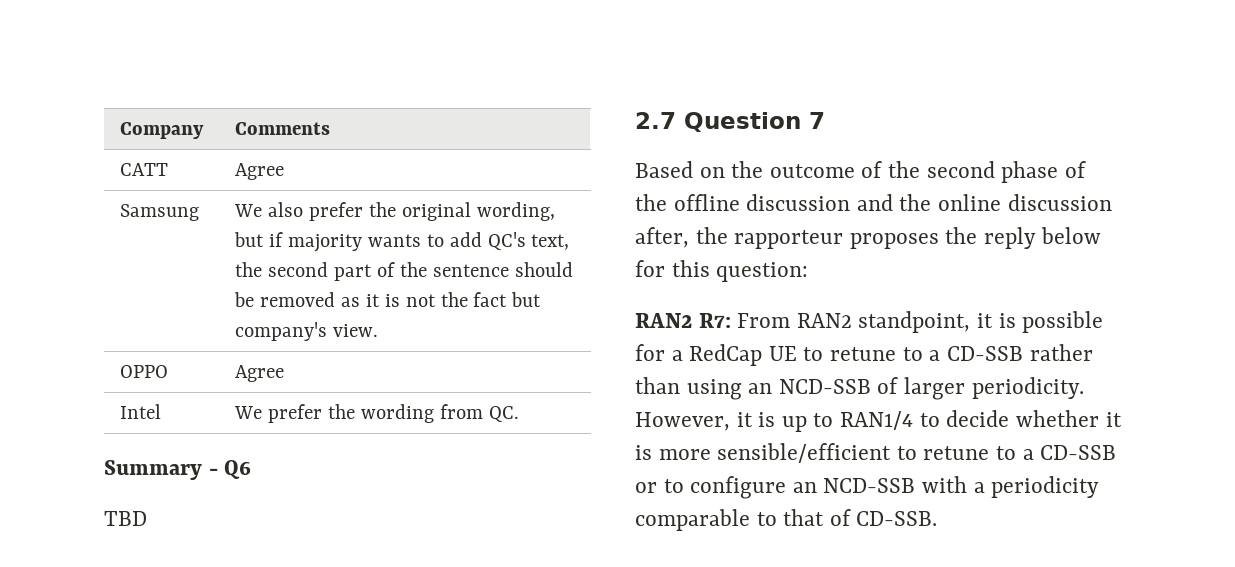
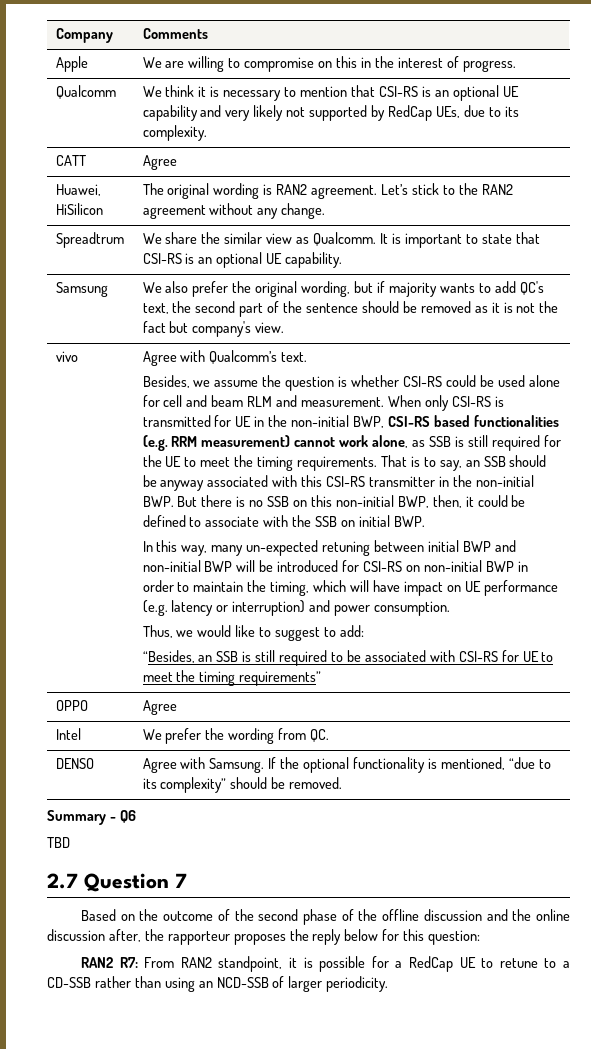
[119,163,168,176] [234,163,284,180] CATT | Agree -> [55,56,88,72] [142,56,516,72] [55,85,116,99] [142,85,519,101] [142,105,519,121] [142,125,207,141] [55,155,86,166] [142,155,177,170] [55,184,101,196] [55,203,103,215] [142,183,513,199] [142,203,326,219] [55,232,124,248] [142,232,540,248] [142,252,343,268] Apple | We are willing to compromise on this in the interest of progress. // Qualcomm | We think it is necessary to mention that CSI-RS is an optional UE capability and very likely not supported by RedCap UEs, due to its complexity. // CATT | Agree // Huawei, HiSilicon | The original wording is RAN2 agreement. Let’s stick to the RAN2 agreement without any change. // Spreadtrum | We share the similar view as Qualcomm. It is important to state that CSI-RS is an optional UE capability.
(378, 330) none -> [55,351,78,362] [142,350,308,366] [142,375,560,391] [142,395,504,411] [142,415,559,428] [142,435,561,451] [142,455,547,471] [142,475,534,491] [142,495,526,508] [142,515,425,527] [142,540,516,556] [142,560,528,572] [142,580,558,596] [142,600,451,616] [142,625,364,641] [142,650,554,666] [142,670,322,686] // vivo | Agree with Qualcomm’s text. // Besides, we assume the question is whether CSI-RS could be used alone for cell and beam RLM and measurement. When only CSI-RS is transmitted for UE in the non-initial BWP, CSI-RS based functionalities (e.g. RRM measurement) cannot work alone, as SSB is still required for the UE to meet the timing requirements. That is to say, an SSB should be anyway associated with this CSI-RS transmitter in the non-initial BWP. But there is no SSB on this non-initial BWP, then, it could be defined to associate with the SSB on initial BWP. // In this way, many un-expected retuning between initial BWP and non-initial BWP will be introduced for CSI-RS on non-initial BWP in order to maintain the timing, which will have impact on UE performance (e.g. latency or interruption) and power consumption. // Thus, we would like to suggest to add: // “Besides, an SSB is still required to be associated with CSI-RS for UE to meet the timing requirements”
(519, 414) none -> [55,758,94,769] [142,757,551,773] [142,777,343,793] // DENSO | Agree with Samsung. If the optional functionality is mentioned, “due to its complexity” should be removed.
[635,410,1122,432] [635,443,1117,463] [635,476,1100,499] [635,509,938,531] However, it is up to RAN1/4 to decide whether it is more sensible/efficient to retune to a CD-SSB or to configure an NCD-SSB with a periodicity comparable to that of CD-SSB. -> (389, 984) none

